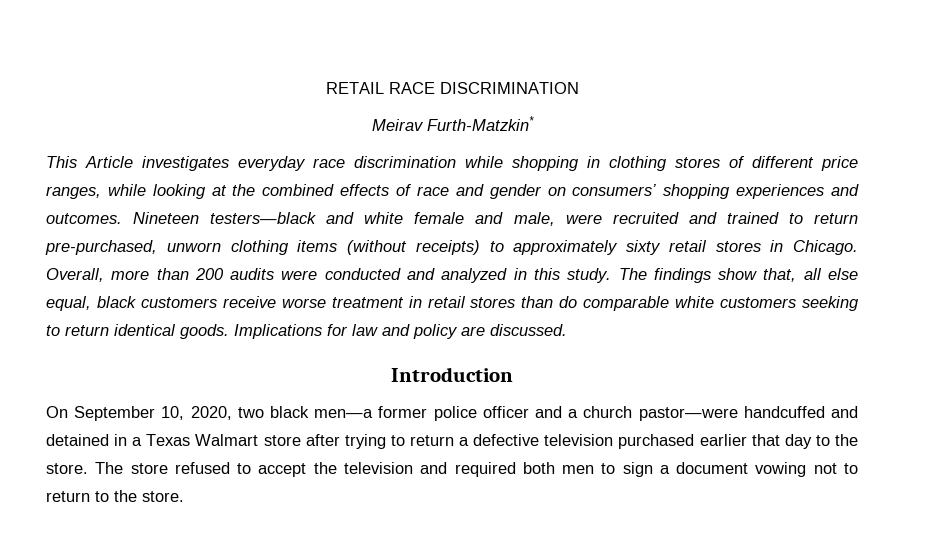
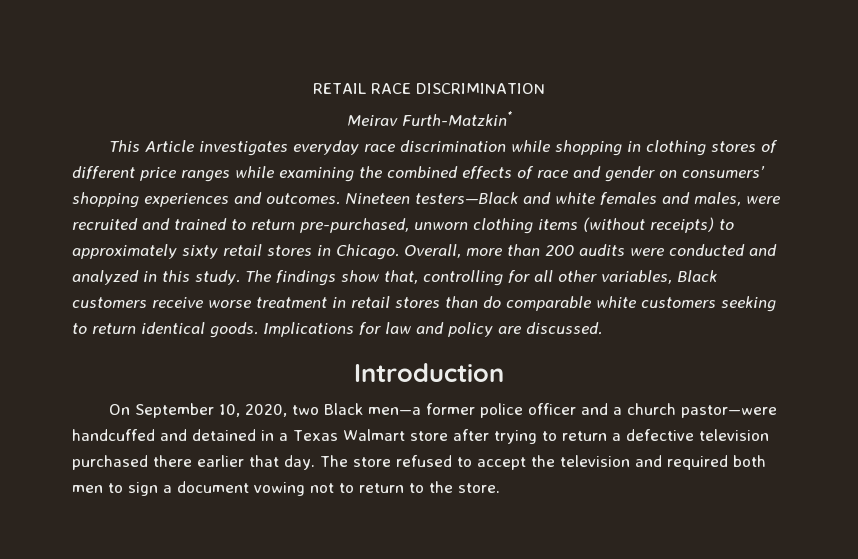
[46,184,227,199] ranges, while looking at -> [181,166,354,182] ranges while examining
[210,212,317,224] testers—black -> [415,192,518,204] testers—Black
[414,212,555,226] female and male, -> [600,192,741,206] females and males,
[803,268,858,280] [46,296,136,311] all else equal, black -> [423,270,717,286] controlling for all other variables, Black
[270,406,309,418] black -> [323,403,363,415] Black
(695, 441) none -> [153,455,192,467] there
[784,434,858,449] [46,463,88,474] day to the store. -> [284,455,315,470] day.

